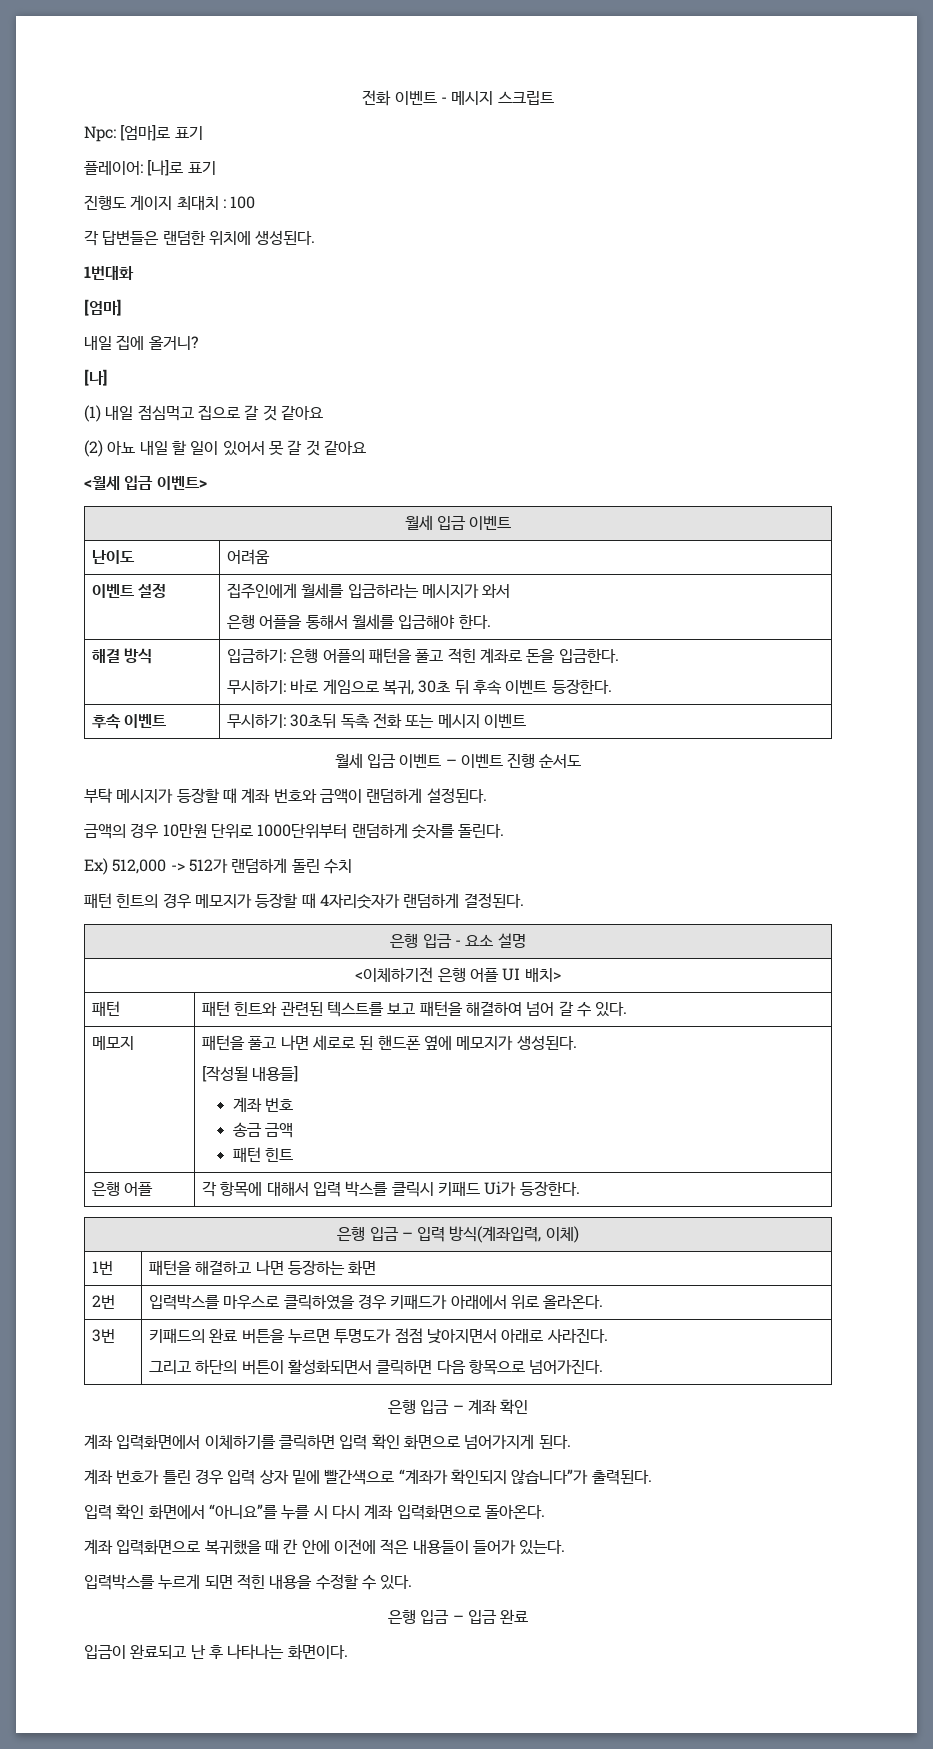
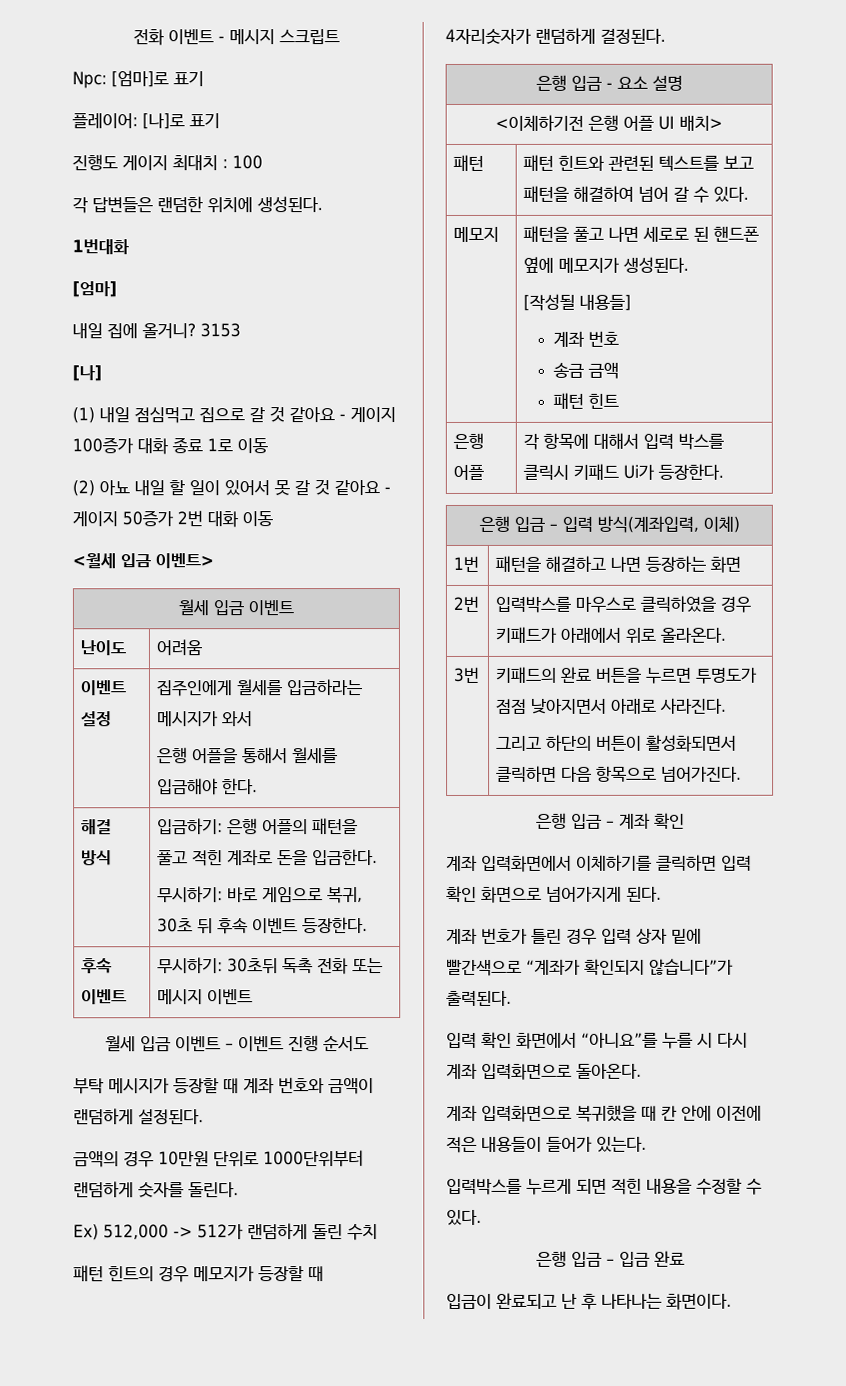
(198, 343) none -> [200,323,241,338] 3153
(323, 412) none -> [339,407,396,423] [72,437,268,455] - 게이지 100증가 대화 종료 1로 이동
(366, 447) none -> [384,487,391,494] [72,510,273,528] - 게이지 50증가 2번 대화 이동

